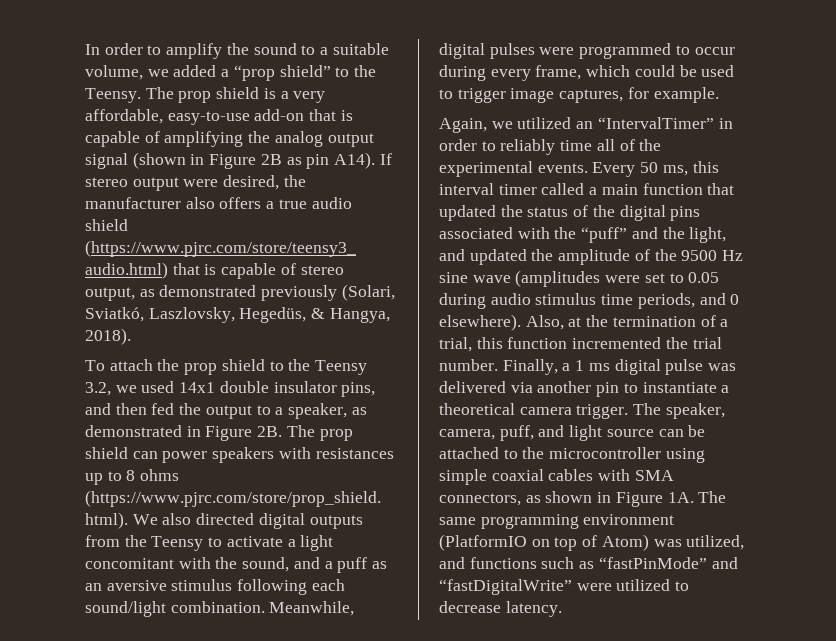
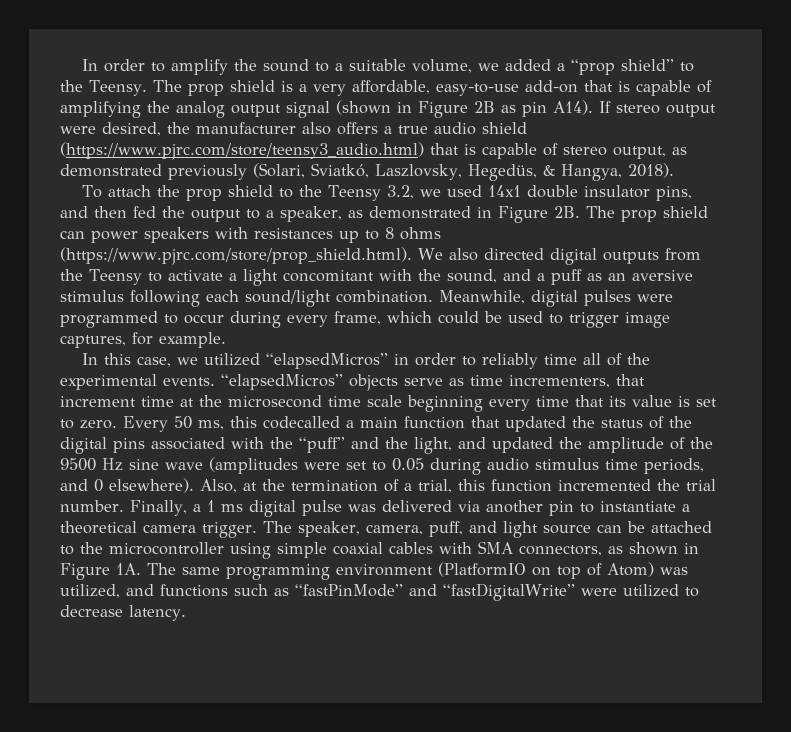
[439,117,714,133] Again, we utilized an “IntervalTimer” -> [81,353,388,369] In this case, we utilized “elapsedMicros”
(588, 168) none -> [221,374,645,391] [60,395,717,412] [60,419,117,429] “elapsedMicros” objects serve as time incrementers, that increment time at the microsecond time scale beginning every time that its value is set to zero.
[439,183,585,195] interval timer called -> [263,416,340,429] codecalled

